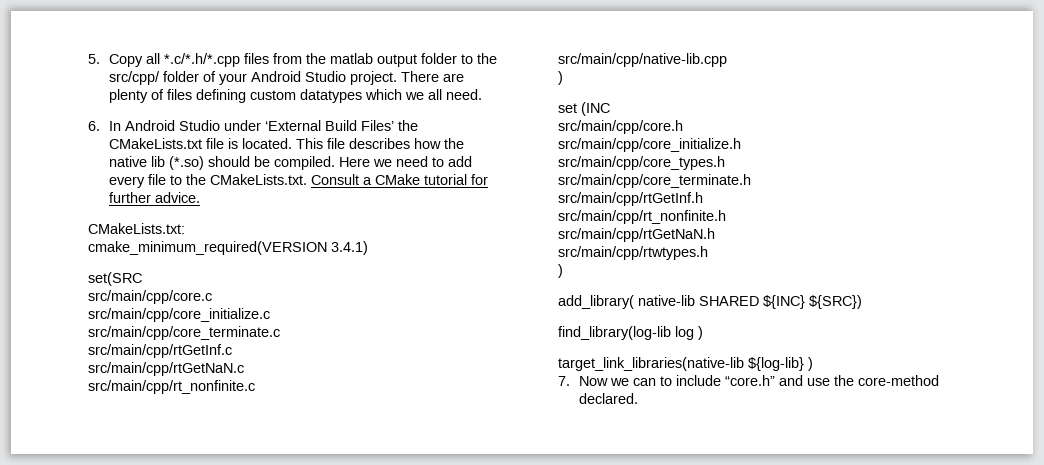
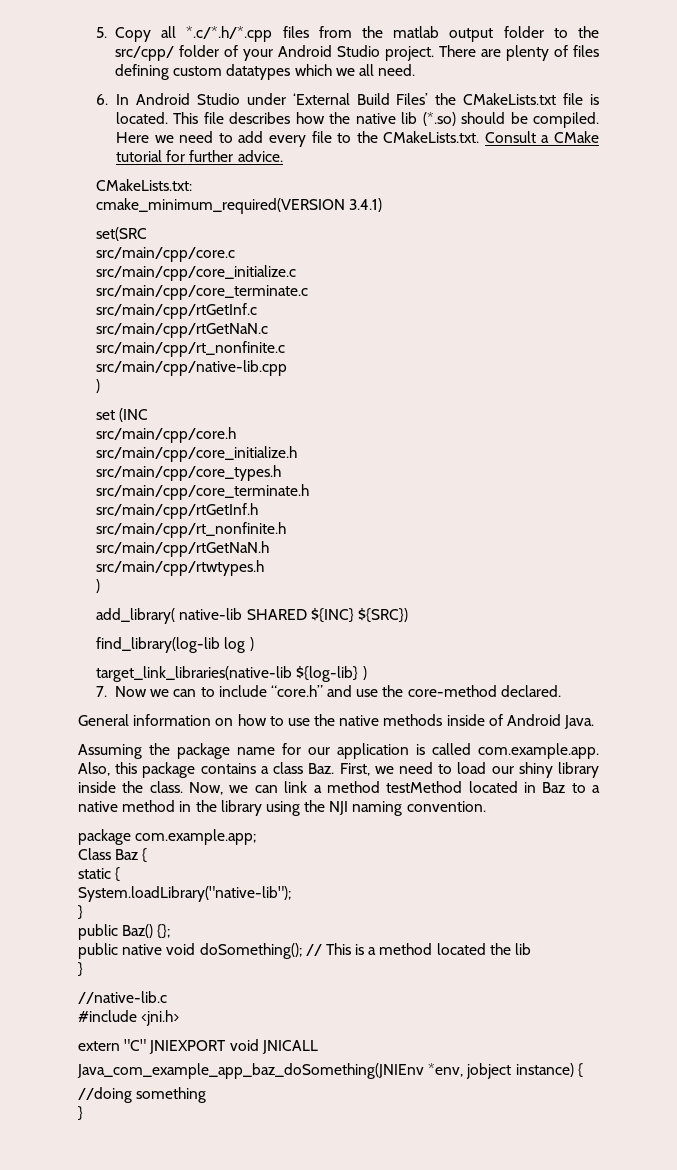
(638, 398) none -> [78,714,595,729] [78,743,599,759] [78,762,600,778] [78,781,600,795] [78,800,486,816] [78,829,257,845] [78,848,148,863] [78,867,121,882] [78,886,291,902] [78,905,83,920] [78,924,171,940] [78,943,532,959] [78,962,83,977] [78,991,167,1004] [78,1010,180,1026] [78,1039,318,1054] [77,1063,583,1079] [78,1087,207,1103] [78,1106,83,1121] // General information on how to use the native methods inside of Android Java. // Assuming the package name for our application is called com.example.app. Also, this package contains a class Baz. First, we need to load our shiny library inside the class. Now, we can link a method testMethod located in Baz to a native method in the library using the NJI naming convention. // package com.example.app; // Class Baz { // static { // System.loadLibrary("native-lib"); // } // public Baz() {}; // public native void doSomething(); // This is a method located the lib // } // //native-lib.c // #include <jni.h> // extern "C" JNIEXPORT void JNICALL // Java_com_example_app_baz_doSomething(JNIEnv *env, jobject instance) { // //doing something // }

